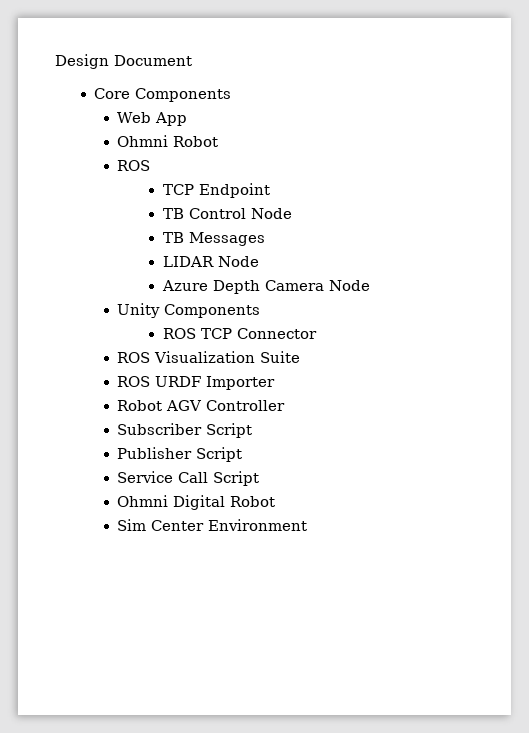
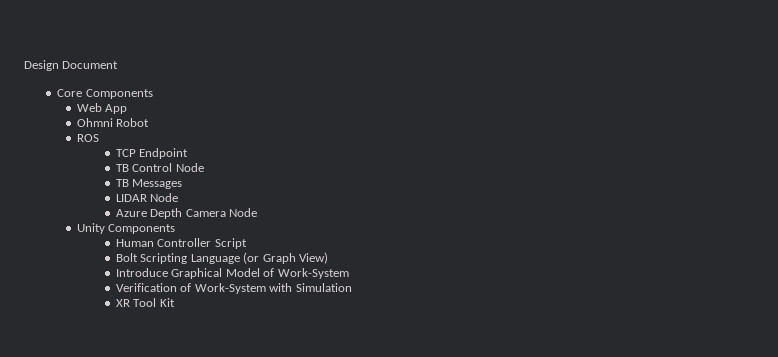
[162,328,317,339] [117,351,301,363] [117,376,276,390] [117,400,203,411] ROS TCP Connector // ROS Visualization Suite // ROS URDF Importer // Robot AGV -> [116,239,155,247] Human
[117,423,253,438] [117,447,243,462] [117,471,260,486] [117,495,276,510] [117,519,308,531] // Subscriber Script // Publisher Script // Service Call Script // Ohmni Digital Robot // Sim Center Environment -> [214,238,247,249] [116,252,328,264] [116,268,349,279] [116,283,352,294] [116,298,175,307] Script // Bolt Scripting Language (or Graph View) // Introduce Graphical Model of Work-System // Verification of Work-System with Simulation // XR Tool Kit

